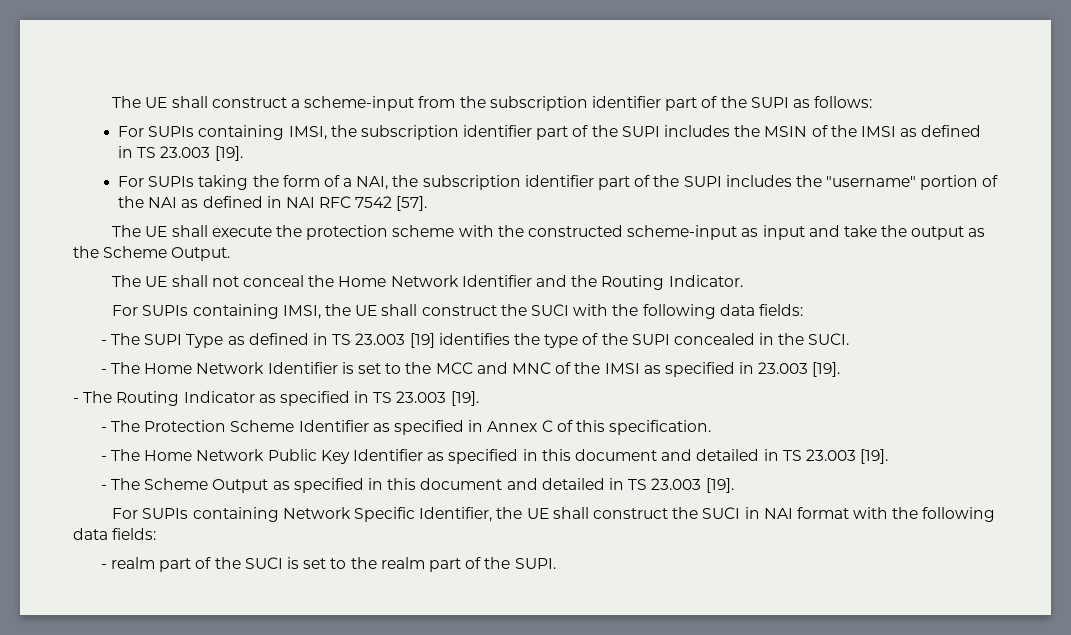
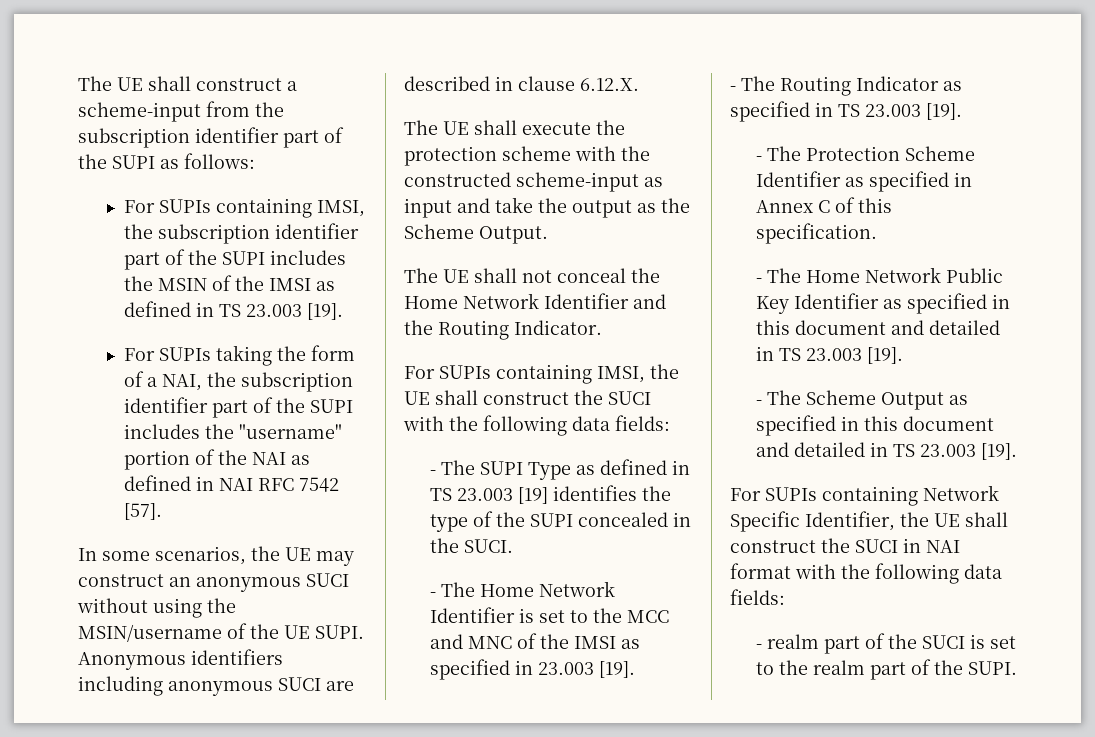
(428, 203) none -> [78,546,354,566] [78,573,349,592] [77,598,236,618] [78,623,364,642] [78,649,283,670] [78,676,354,696] [404,76,639,91] // In some scenarios, the UE may construct an anonymous SUCI without using the MSIN/username of the UE SUPI. Anonymous identifiers including anonymous SUCI are described in clause 6.12.X.

